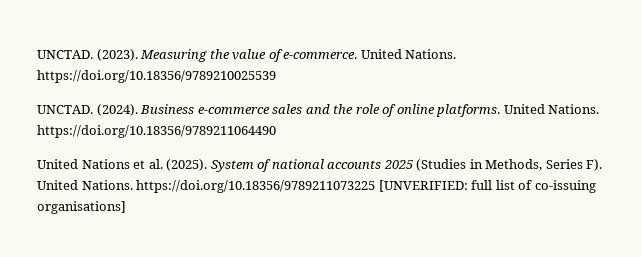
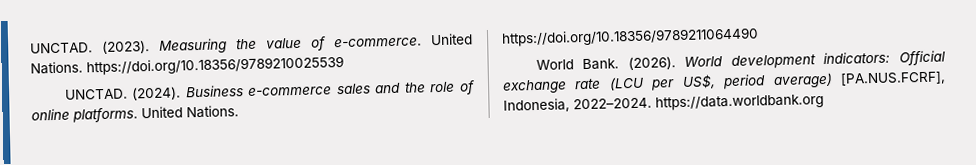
[37,159,603,172] [37,180,596,193] [37,201,126,214] United Nations et al. (2025). System of national accounts 2025 (Studies in Methods, Series F). United Nations. https://doi.org/10.18356/9789211073225 [UNVERIFIED: full list of co-issuing organisations] -> [535,50,946,71] [502,71,946,94] [503,94,824,113] World Bank. (2026). World development indicators: Official exchange rate (LCU per US$, period average) [PA.NUS.FCRF], Indonesia, 2022–2024. https://data.worldbank.org

